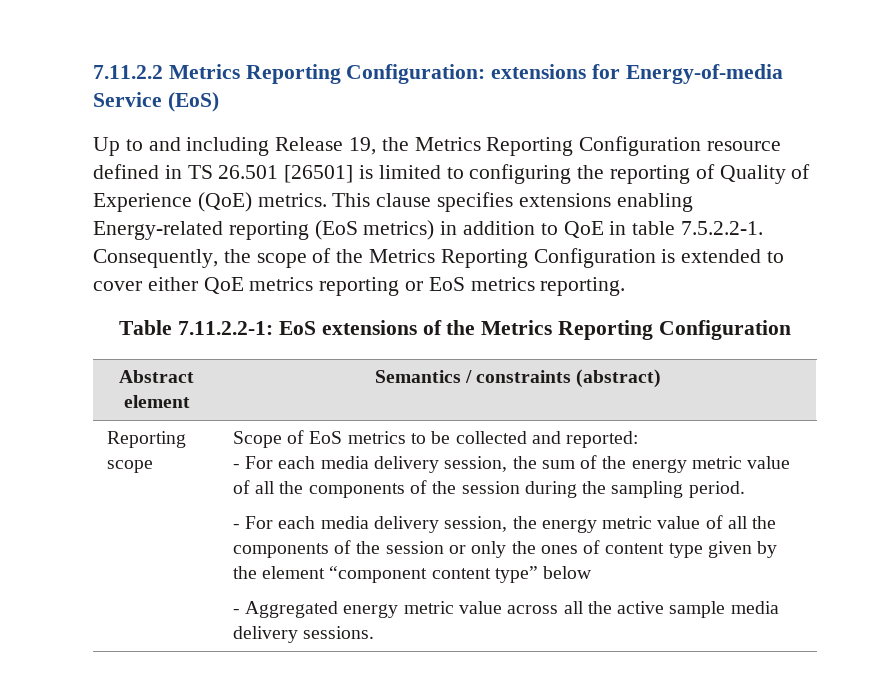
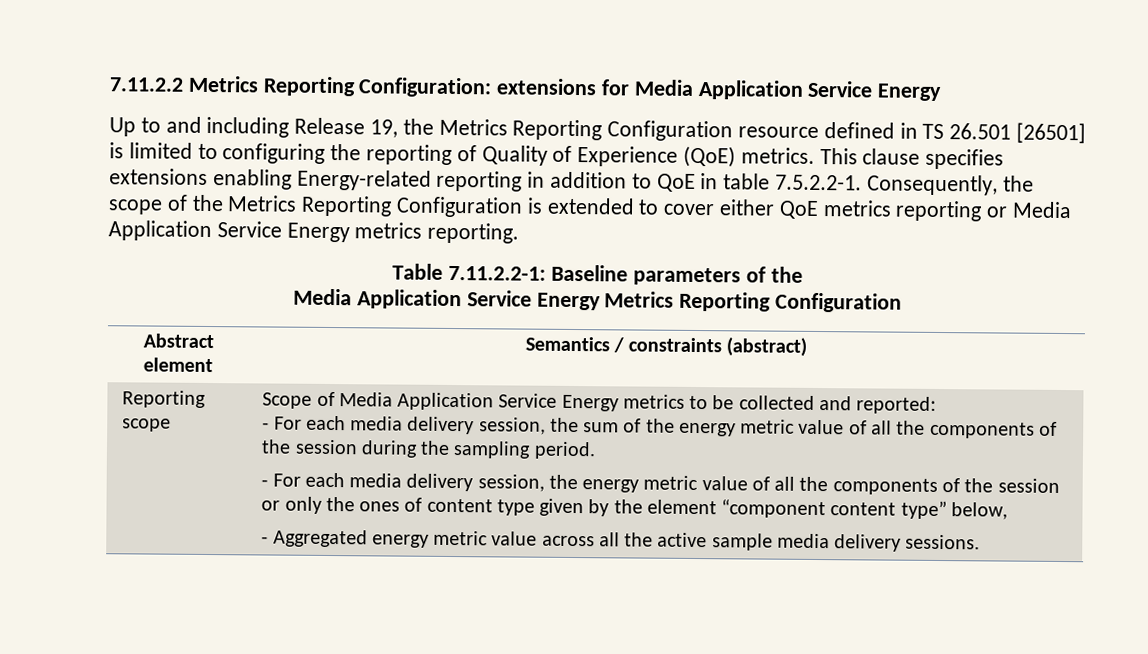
[625,64,783,84] [93,92,219,112] Energy-of-media Service (EoS) -> [633,79,943,102] Media Application Service Energy
[314,220,435,240] (EoS metrics) -> (523, 181) none
[428,277,465,291] EoS -> [1012,201,1073,219] [108,220,350,243] Media Application Service Energy
[278,320,476,335] EoS extensions of the -> [551,264,803,286] [293,288,601,311] Baseline parameters of the // Media Application Service Energy
[309,431,343,444] EoS -> [338,392,619,412] Media Application Service Energy
[543,566,592,579] below -> [950,502,1008,520] below,

